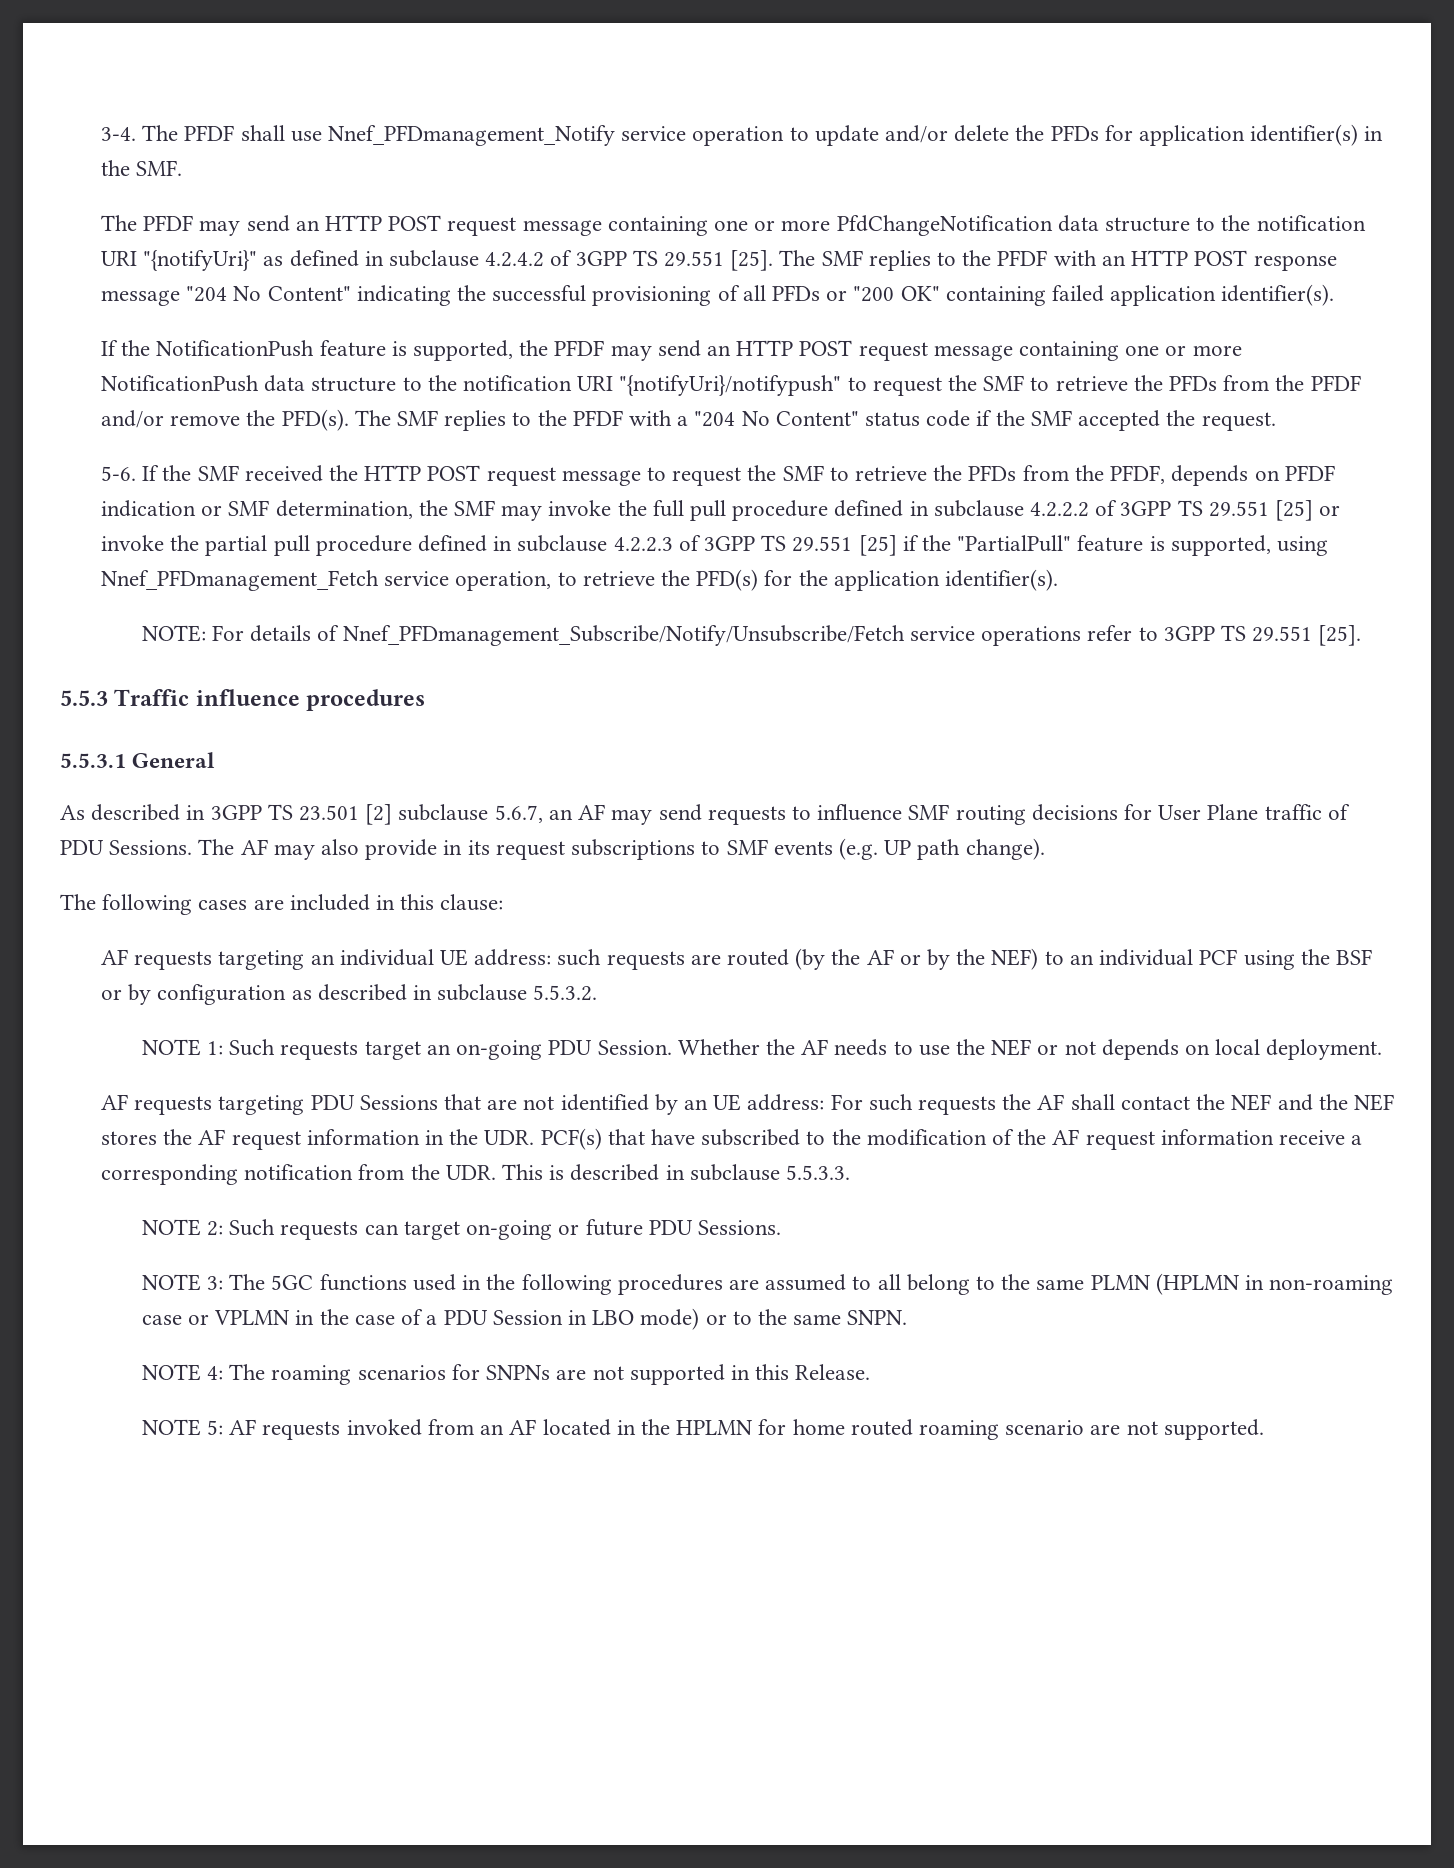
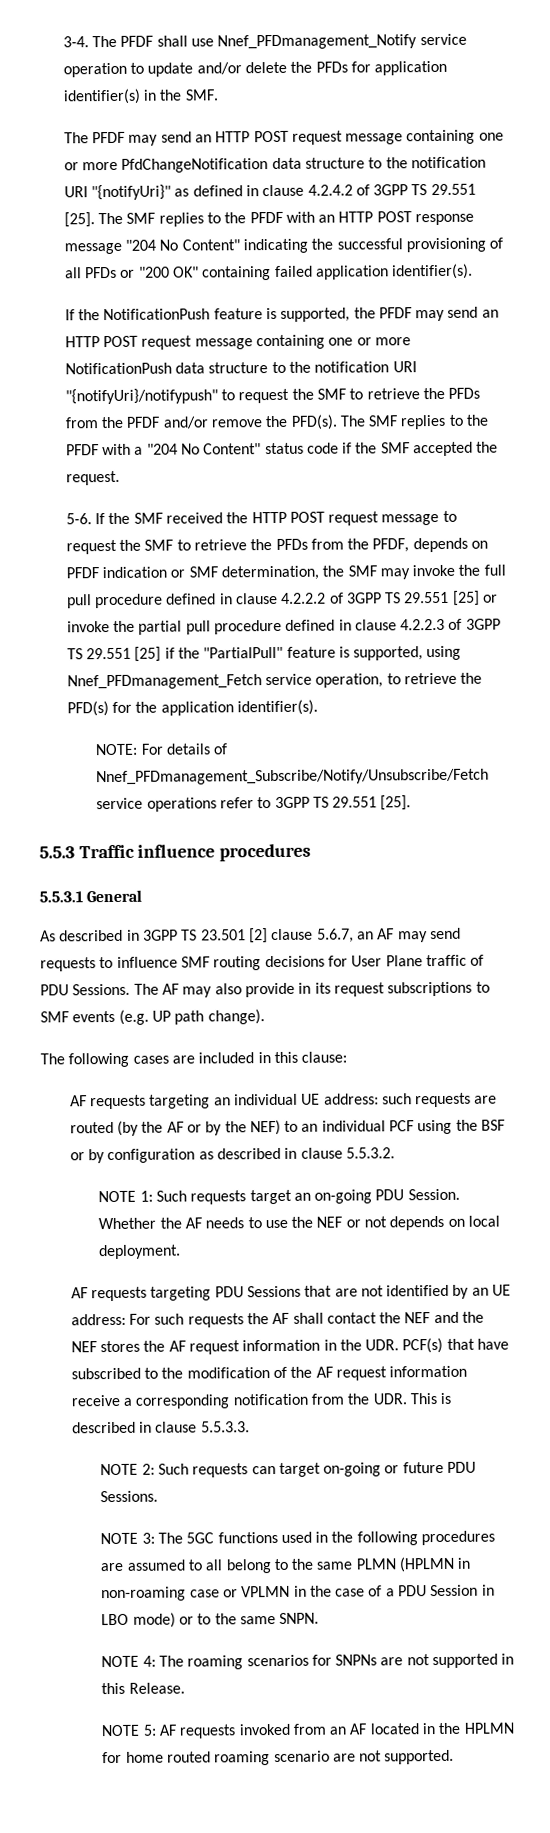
[388,250,479,267] subclause -> [262,184,305,197] clause
[933,500,1024,517] subclause -> [235,592,278,605] clause
[517,535,608,552] subclause -> [354,619,397,631] clause
[398,804,489,821] subclause -> [271,928,314,941] clause
[437,984,528,1001] subclause -> [300,1147,343,1159] clause
[689,1164,780,1181] subclause -> [155,1421,198,1433] clause

